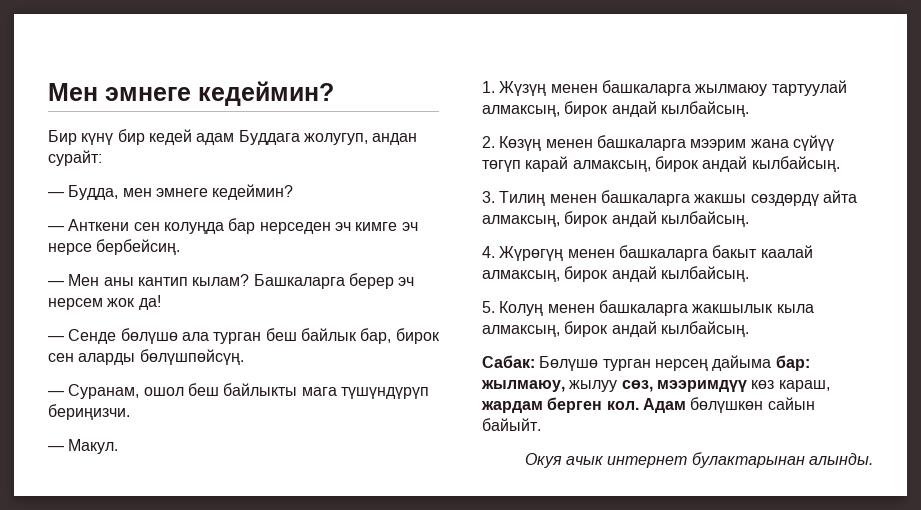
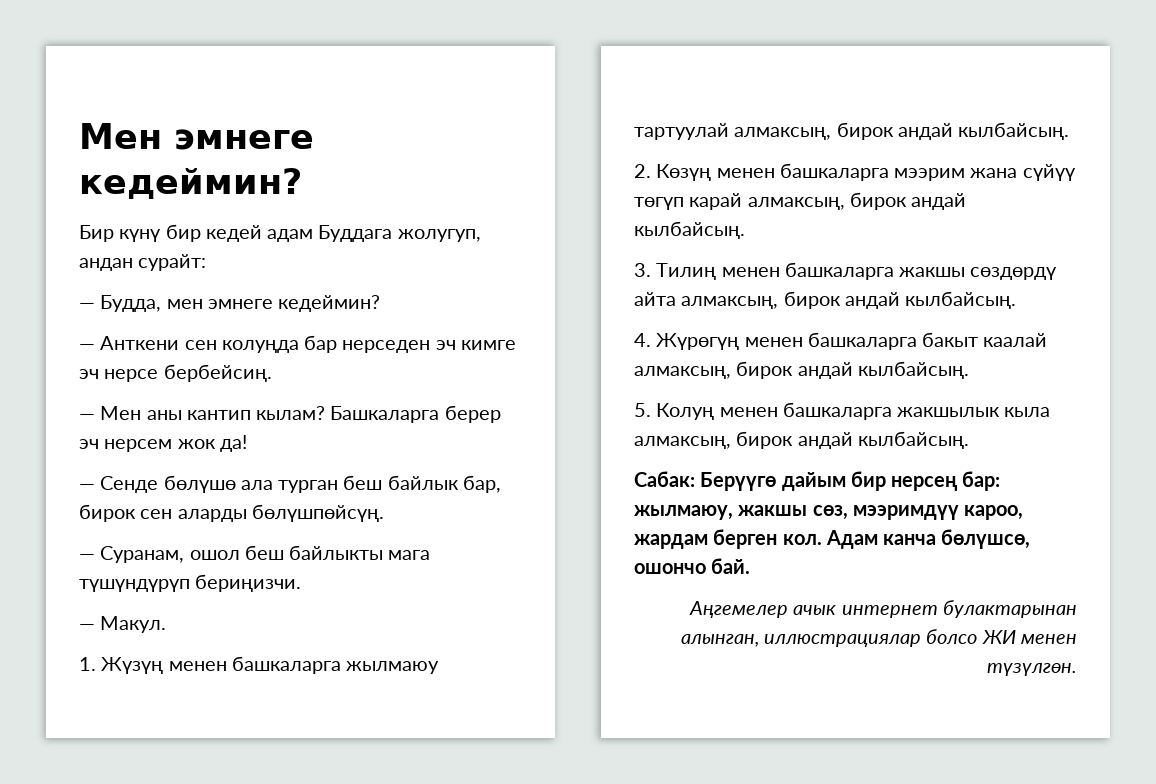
[539,355,772,371] Бөлүшө турган нерсең дайыма -> [700,471,959,491] Берүүгө дайым бир нерсең
[569,380,618,392] жылуу -> [738,505,808,516] жакшы
[751,380,830,392] көз караш, -> [964,505,1024,520] кароо,
[690,397,815,413] [482,418,541,431] [524,452,873,468] бөлүшкөн сайын байыйт. // Окуя ачык интернет булактарынан алынды. -> [883,529,1031,549] [634,558,751,574] [689,600,1077,618] [680,629,1077,647] [987,663,1077,676] канча бөлүшсө, ошончо бай. // Аңгемелер ачык интернет булактарынан алынган, иллюстрациялар болсо ЖИ менен түзүлгөн.

